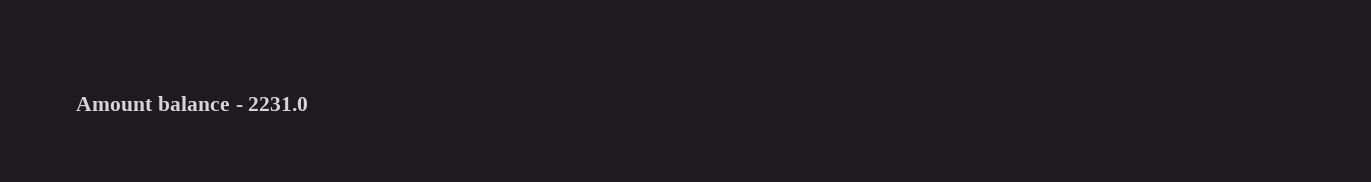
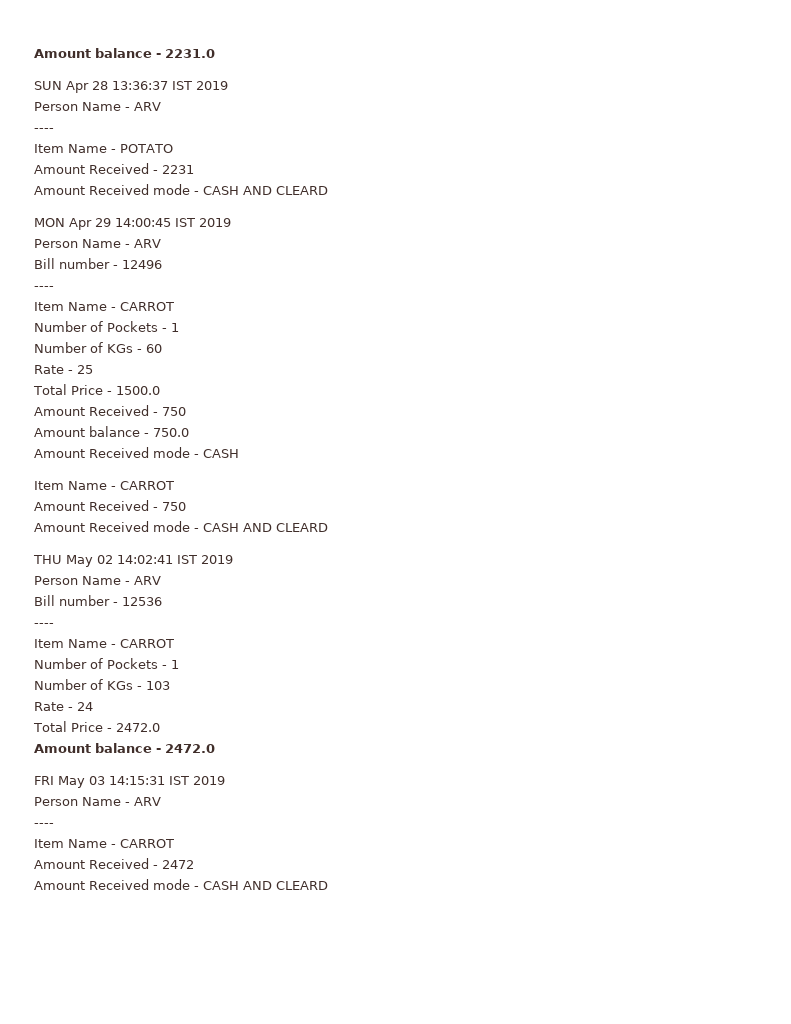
(309, 104) none -> [34,81,228,93] [34,102,161,111] [34,128,54,132] [34,144,173,153] [34,163,194,174] [34,184,328,195] [34,218,231,230] [34,239,161,248] [34,258,162,269] [34,286,54,290] [34,302,174,311] [34,321,179,332] [34,342,162,353] [34,365,93,374] [33,384,160,395] [34,405,186,416] [34,426,189,437] [34,447,239,458] [34,481,174,490] [34,500,186,511] [34,521,328,532] [33,555,233,567] [34,576,161,585] [34,595,162,606] [34,623,54,627] [34,639,174,648] [34,658,179,669] [34,679,170,690] [34,702,93,711] [33,721,160,732] [34,743,215,753] [34,776,225,788] [34,797,161,806] [34,823,54,827] [34,839,174,848] [34,858,194,869] [34,879,328,890] // SUN Apr 28 13:36:37 IST 2019 // Person Name - ARV // ---- // Item Name - POTATO // Amount Received - 2231 // Amount Received mode - CASH AND CLEARD // MON Apr 29 14:00:45 IST 2019 // Person Name - ARV // Bill number - 12496 // ---- // Item Name - CARROT // Number of Pockets - 1 // Number of KGs - 60 // Rate - 25 // Total Price - 1500.0 // Amount Received - 750 // Amount balance - 750.0 // Amount Received mode - CASH // Item Name - CARROT // Amount Received - 750 // Amount Received mode - CASH AND CLEARD // THU May 02 14:02:41 IST 2019 // Person Name - ARV // Bill number - 12536 // ---- // Item Name - CARROT // Number of Pockets - 1 // Number of KGs - 103 // Rate - 24 // Total Price - 2472.0 // Amount balance - 2472.0 // FRI May 03 14:15:31 IST 2019 // Person Name - ARV // ---- // Item Name - CARROT // Amount Received - 2472 // Amount Received mode - CASH AND CLEARD

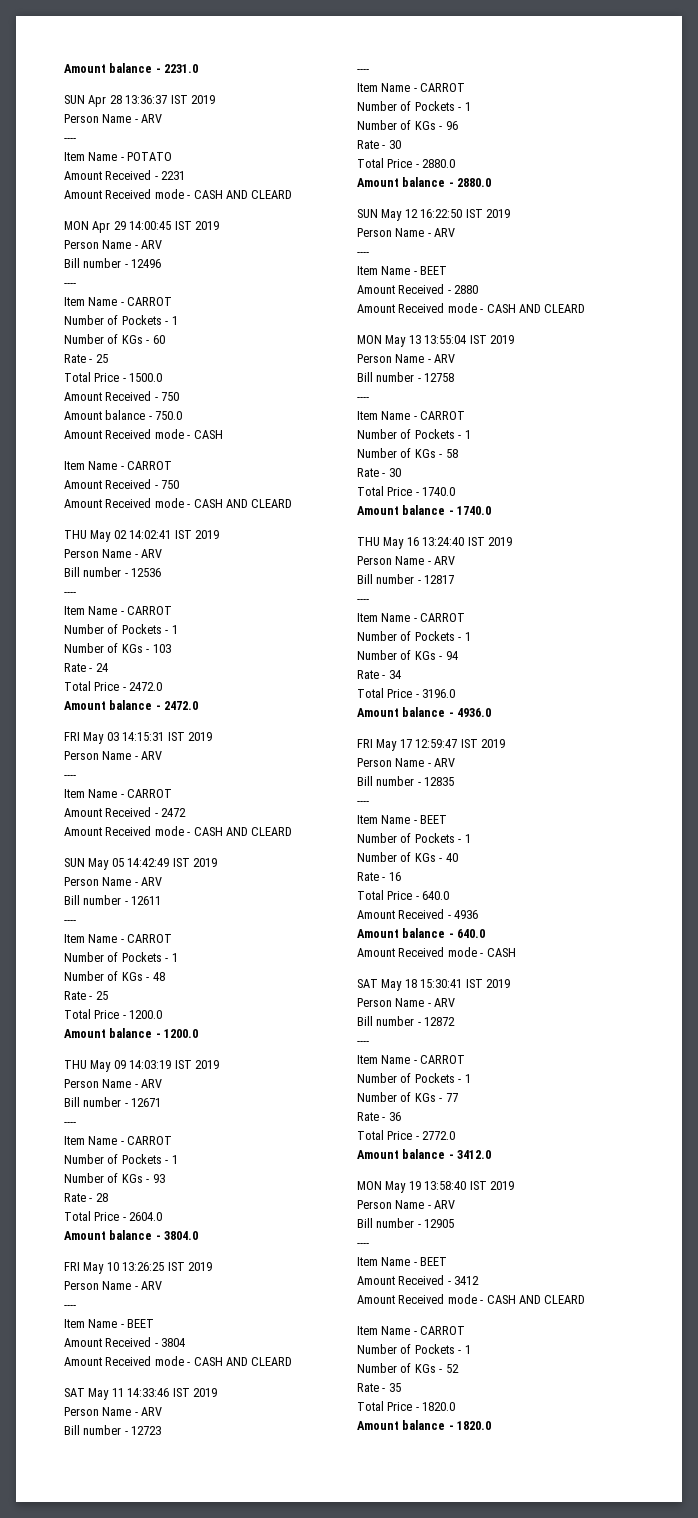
(328, 885) none -> [64,858,217,870] [64,877,163,886] [64,895,162,905] [64,920,76,924] [64,934,173,943] [64,952,178,962] [64,971,165,981] [64,991,108,1000] [64,1009,163,1019] [64,1028,199,1038] [64,1060,219,1072] [64,1079,163,1088] [64,1097,162,1107] [64,1122,76,1126] [64,1136,173,1145] [64,1154,178,1164] [64,1173,165,1183] [64,1193,108,1202] [64,1211,163,1221] [64,1230,199,1240] [64,1262,212,1274] [64,1281,163,1290] [64,1305,76,1309] [64,1319,155,1328] [64,1337,186,1347] [64,1356,293,1366] [64,1388,217,1400] [64,1407,163,1416] [64,1425,162,1435] [357,69,369,73] [357,83,466,92] [357,101,471,111] [357,120,458,130] [357,140,401,149] [357,158,456,168] [357,177,492,187] [357,209,510,221] [357,228,456,237] [357,252,369,256] [357,266,448,275] [357,284,479,294] [357,303,586,313] [357,335,514,347] [357,354,456,363] [357,372,455,382] [357,397,369,401] [357,411,466,420] [357,429,471,439] [357,448,458,458] [357,468,401,477] [357,486,456,496] [357,505,492,515] [357,537,512,549] [357,556,456,565] [357,574,455,584] [357,599,369,603] [357,613,466,622] [357,631,471,641] [357,650,458,660] [357,670,401,679] [357,688,456,698] [357,707,492,717] [357,739,505,751] [357,758,456,767] [357,776,455,786] [357,801,369,805] [357,815,448,824] [357,833,471,843] [357,852,458,862] [357,872,401,881] [357,890,450,900] [357,909,479,919] [357,928,486,938] [357,947,516,957] [357,979,510,991] [357,998,456,1007] [357,1016,456,1026] [357,1041,369,1045] [357,1055,466,1064] [357,1073,471,1083] [357,1092,458,1102] [357,1112,401,1121] [357,1130,456,1140] [357,1149,492,1159] [357,1181,514,1193] [357,1200,456,1209] [357,1218,455,1228] [357,1243,369,1247] [357,1257,448,1266] [357,1275,480,1285] [357,1294,586,1304] [357,1326,466,1335] [357,1344,471,1354] [357,1363,459,1373] [357,1383,401,1392] [357,1401,456,1411] [357,1420,492,1430] // SUN May 05 14:42:49 IST 2019 // Person Name - ARV // Bill number - 12611 // ---- // Item Name - CARROT // Number of Pockets - 1 // Number of KGs - 48 // Rate - 25 // Total Price - 1200.0 // Amount balance - 1200.0 // THU May 09 14:03:19 IST 2019 // Person Name - ARV // Bill number - 12671 // ---- // Item Name - CARROT // Number of Pockets - 1 // Number of KGs - 93 // Rate - 28 // Total Price - 2604.0 // Amount balance - 3804.0 // FRI May 10 13:26:25 IST 2019 // Person Name - ARV // ---- // Item Name - BEET // Amount Received - 3804 // Amount Received mode - CASH AND CLEARD // SAT May 11 14:33:46 IST 2019 // Person Name - ARV // Bill number - 12723 // ---- // Item Name - CARROT // Number of Pockets - 1 // Number of KGs - 96 // Rate - 30 // Total Price - 2880.0 // Amount balance - 2880.0 // SUN May 12 16:22:50 IST 2019 // Person Name - ARV // ---- // Item Name - BEET // Amount Received - 2880 // Amount Received mode - CASH AND CLEARD // MON May 13 13:55:04 IST 2019 // Person Name - ARV // Bill number - 12758 // ---- // Item Name - CARROT // Number of Pockets - 1 // Number of KGs - 58 // Rate - 30 // Total Price - 1740.0 // Amount balance - 1740.0 // THU May 16 13:24:40 IST 2019 // Person Name - ARV // Bill number - 12817 // ---- // Item Name - CARROT // Number of Pockets - 1 // Number of KGs - 94 // Rate - 34 // Total Price - 3196.0 // Amount balance - 4936.0 // FRI May 17 12:59:47 IST 2019 // Person Name - ARV // Bill number - 12835 // ---- // Item Name - BEET // Number of Pockets - 1 // Number of KGs - 40 // Rate - 16 // Total Price - 640.0 // Amount Received - 4936 // Amount balance - 640.0 // Amount Received mode - CASH // SAT May 18 15:30:41 IST 2019 // Person Name - ARV // Bill number - 12872 // ---- // Item Name - CARROT // Number of Pockets - 1 // Number of KGs - 77 // Rate - 36 // Total Price - 2772.0 // Amount balance - 3412.0 // MON May 19 13:58:40 IST 2019 // Person Name - ARV // Bill number - 12905 // ---- // Item Name - BEET // Amount Received - 3412 // Amount Received mode - CASH AND CLEARD // Item Name - CARROT // Number of Pockets - 1 // Number of KGs - 52 // Rate - 35 // Total Price - 1820.0 // Amount balance - 1820.0

